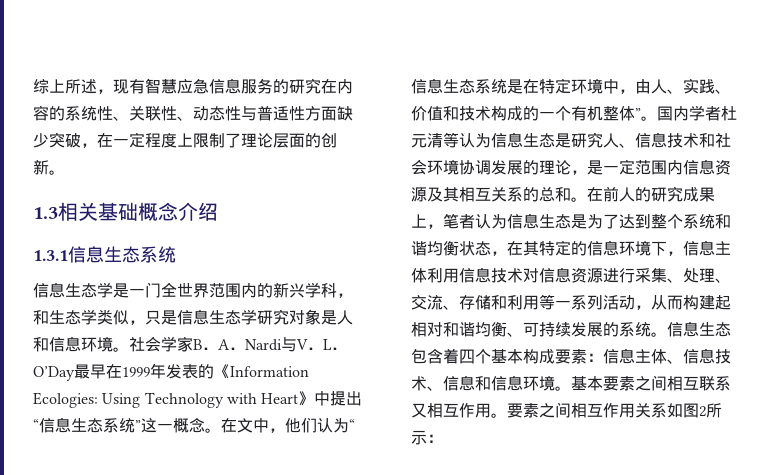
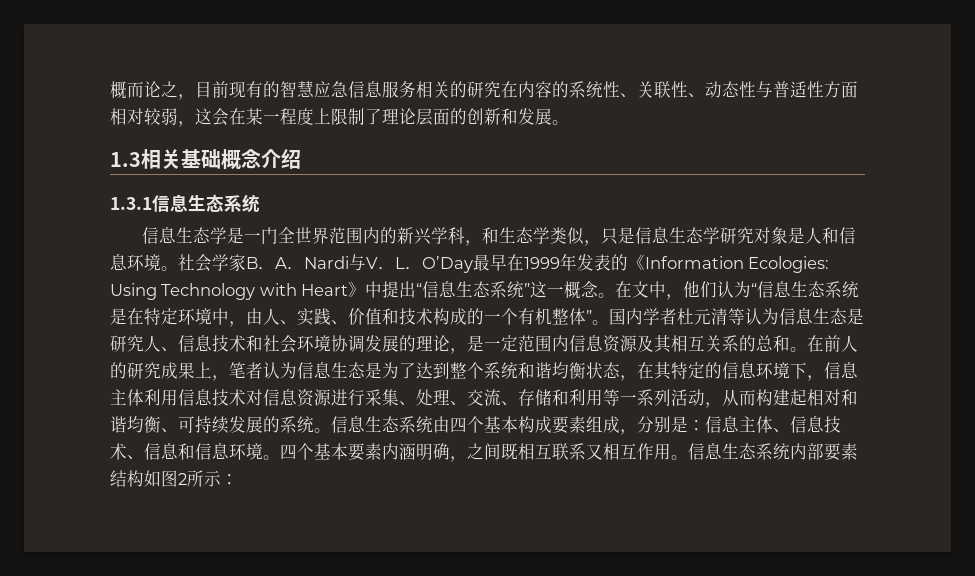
[33,78,145,94] 综上所述，现有 -> [110,81,280,100] 概而论之，目前现有的
(273, 86) none -> [416,81,450,98] 相关
[337,106,353,121] [33,132,145,148] 缺少突破，在一定 -> [110,108,280,127] 相对较弱，这会在某一
(49, 167) none -> [501,108,552,125] 和发展
[411,348,459,364] 包含着 -> [399,416,450,433] 系统由
(587, 356) none -> [586,416,688,435] 组成，分别是
(571, 388) none -> [280,443,314,460] 四个
[635,375,667,391] 之间 -> [382,443,518,462] 内涵明确，之间既
[507,402,667,418] 要素之间相互作用关系 -> [688,443,858,461] [110,470,144,487] 信息生态系统内部要素结构

